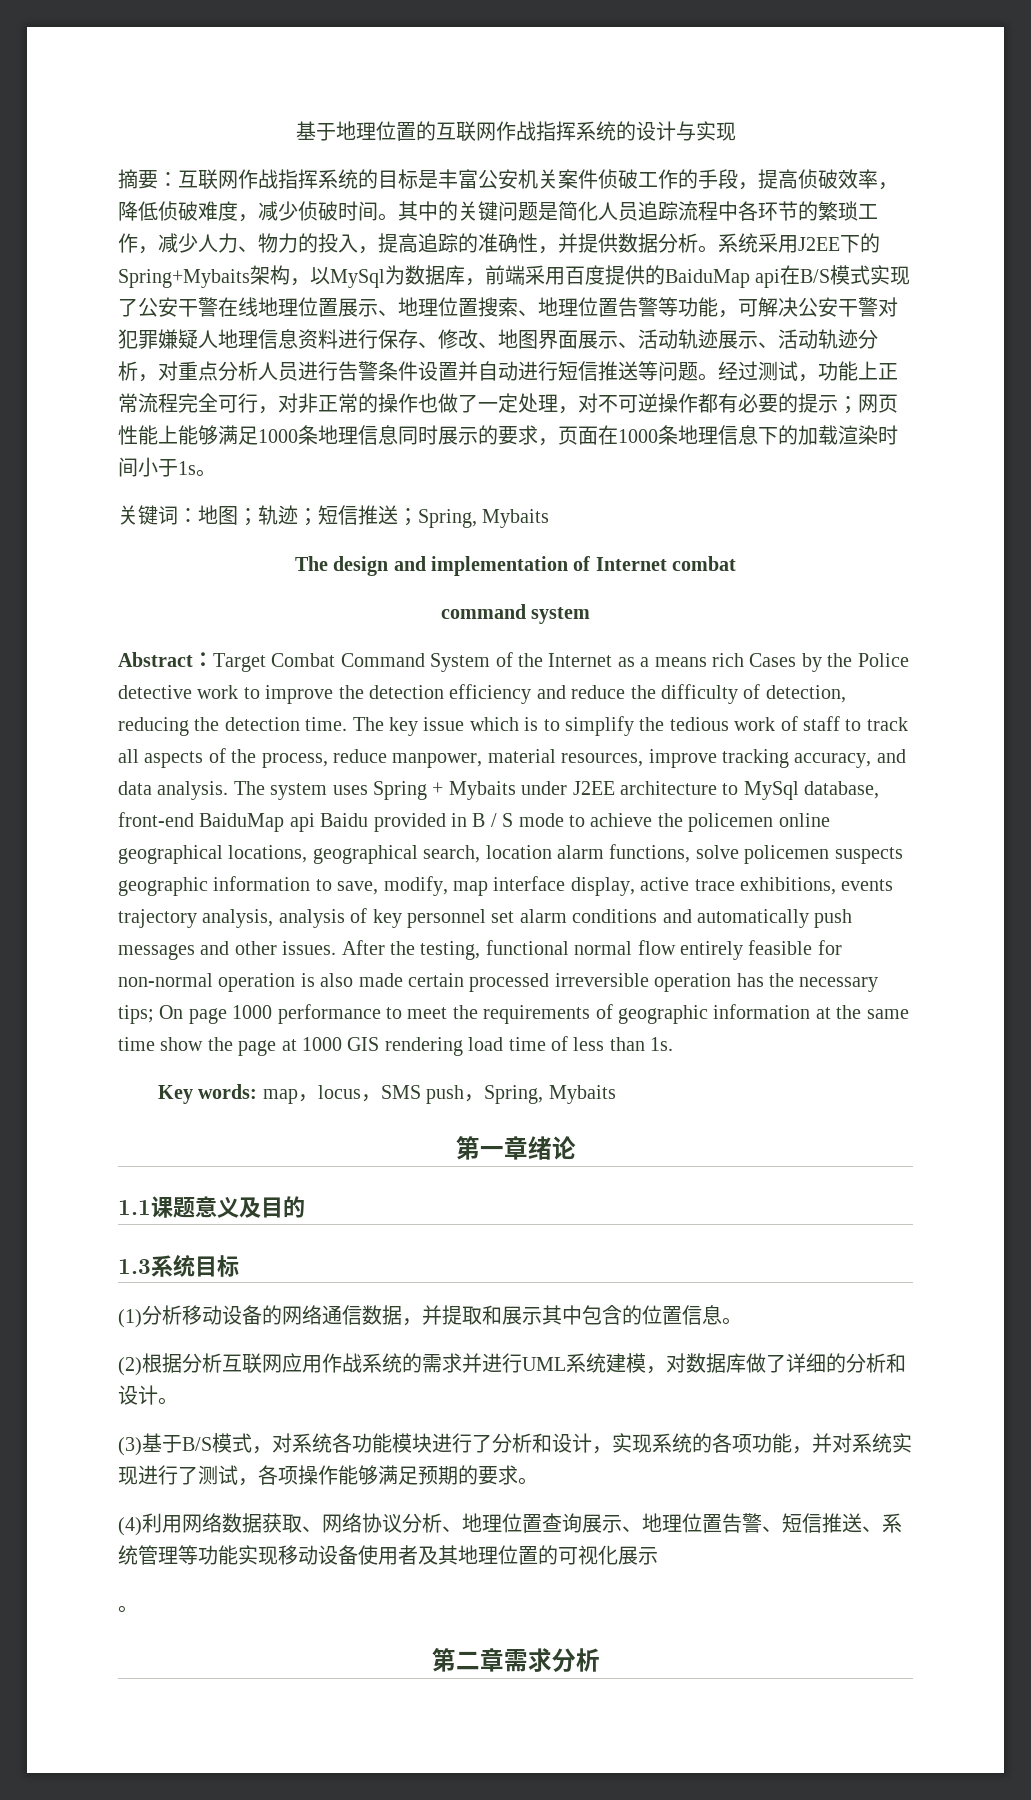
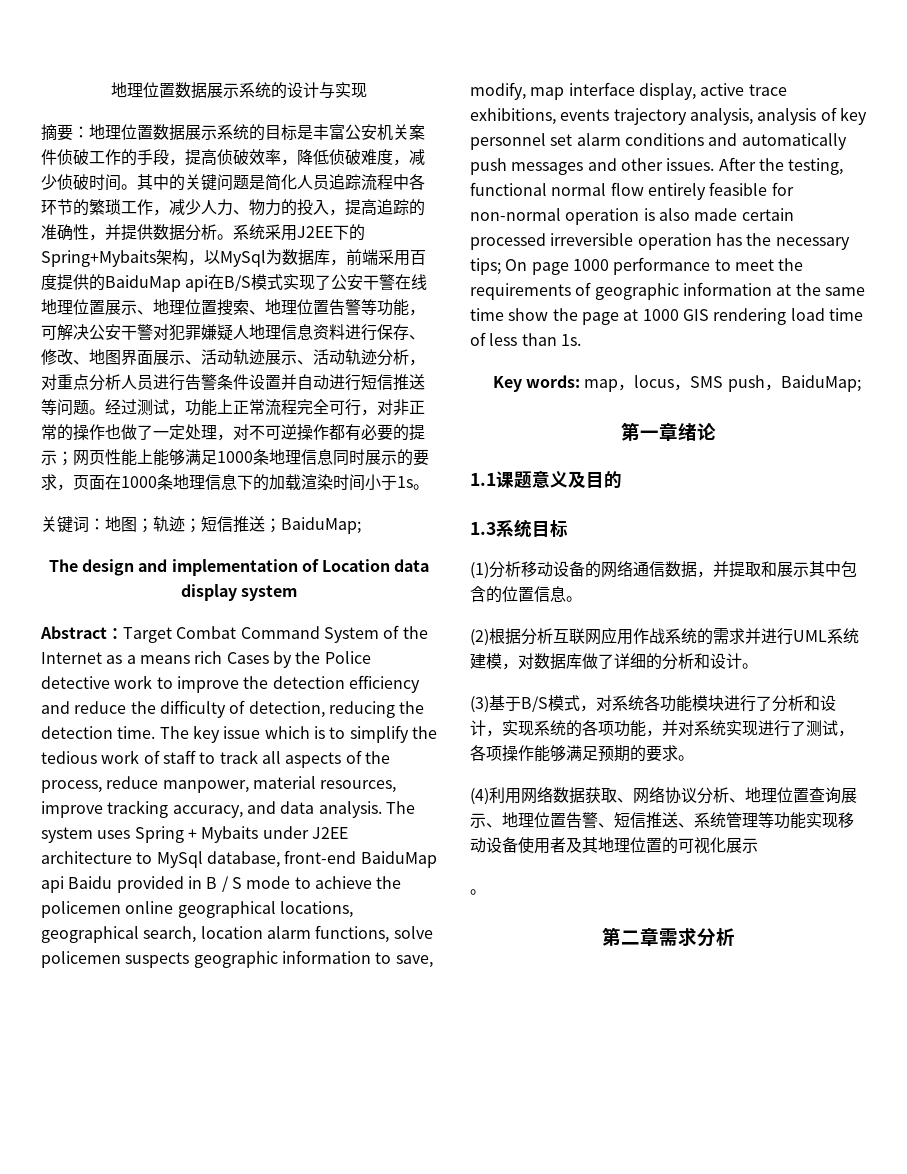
[295,121,576,142] 基于地理位置的互联网作战指挥 -> [111,82,239,99] 地理位置数据展示
[178,169,318,190] 互联网作战指挥 -> [89,124,217,141] 地理位置数据展示
[418,509,550,528] Spring, Mybaits -> [281,517,361,534] BaiduMap;
[595,556,737,571] [440,604,526,619] Internet combat // command -> [322,559,430,572] [180,584,237,601] Location data display
[484,1085,616,1104] Spring, Mybaits -> [780,375,861,392] BaiduMap;

